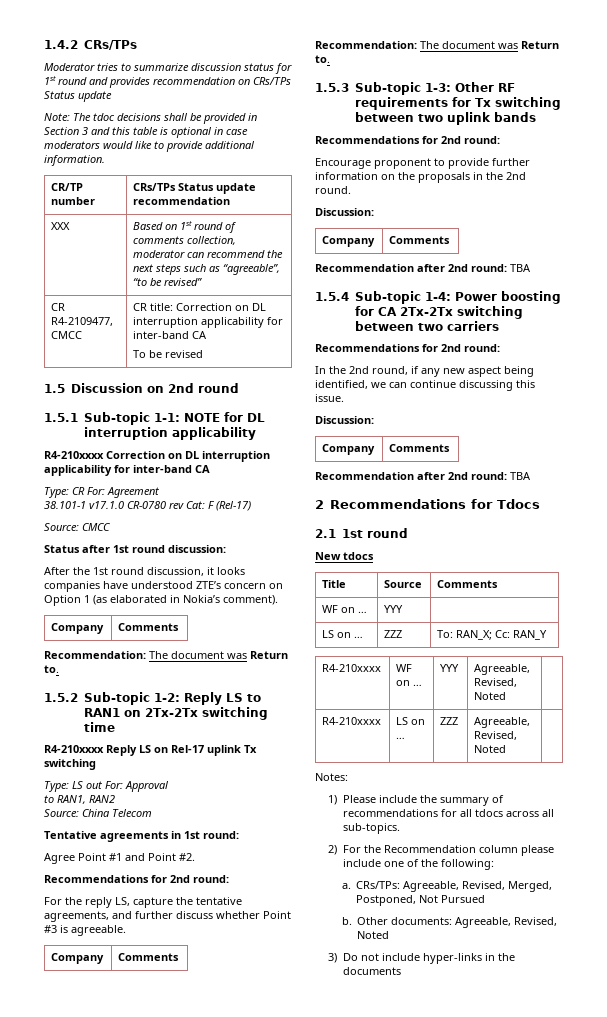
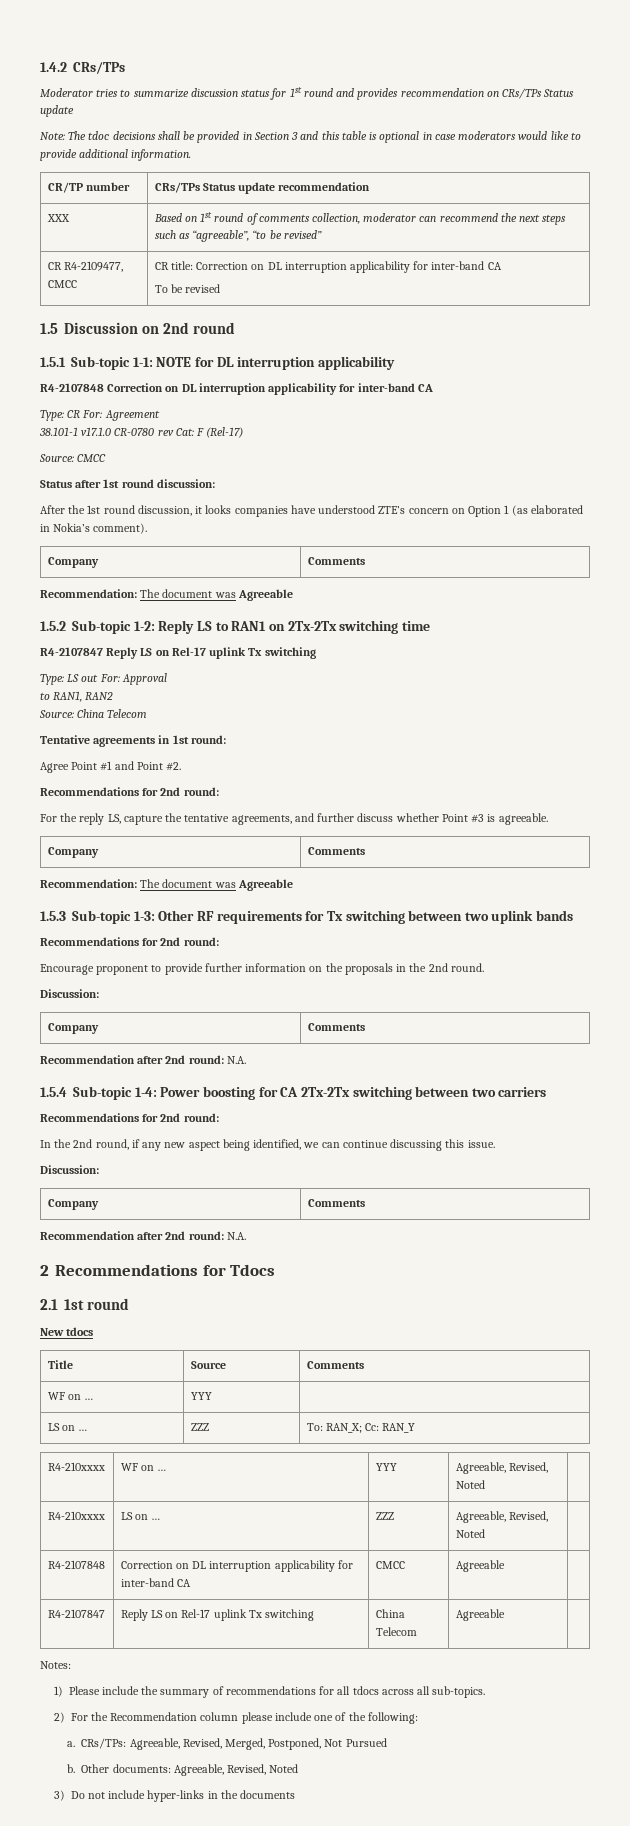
[44,451,104,459] R4-210xxxx -> [40,383,104,392] R4-2107848
[250,651,288,659] [44,665,59,673] Return to. -> [237,589,293,601] Agreeable
[44,745,104,753] R4-210xxxx -> [40,647,103,656] R4-2107847
[521,41,559,49] [315,55,330,63] Return to. -> [237,879,293,891] Agreeable
[510,264,531,272] TBA -> [226,1056,246,1064] N.A.
[510,472,531,480] TBA -> [226,1232,246,1240] N.A.
(507, 749) none -> [47,1560,105,1569] [120,1560,353,1572] [120,1578,191,1587] [375,1561,405,1569] [455,1560,505,1572] [47,1609,105,1618] [120,1609,314,1621] [375,1609,405,1618] [375,1627,417,1636] [455,1609,505,1621] // R4-2107848 | Correction on DL interruption applicability for inter-band CA | CMCC | Agreeable | // R4-2107847 | Reply LS on Rel-17 uplink Tx switching | China Telecom | Agreeable |

